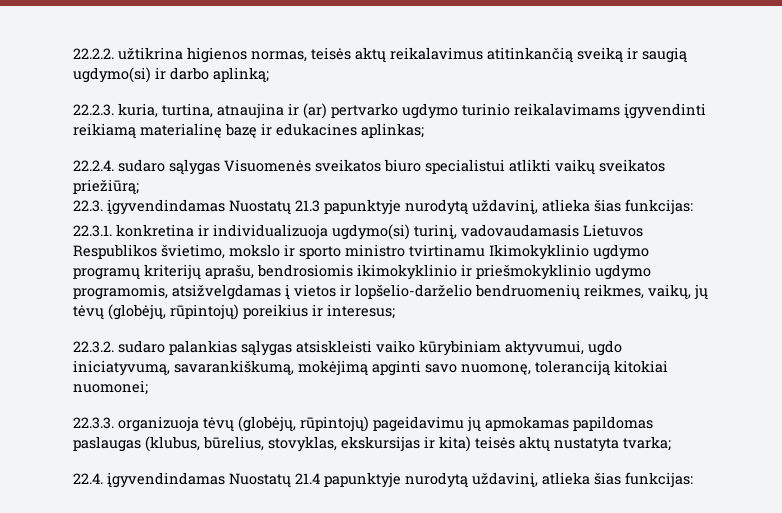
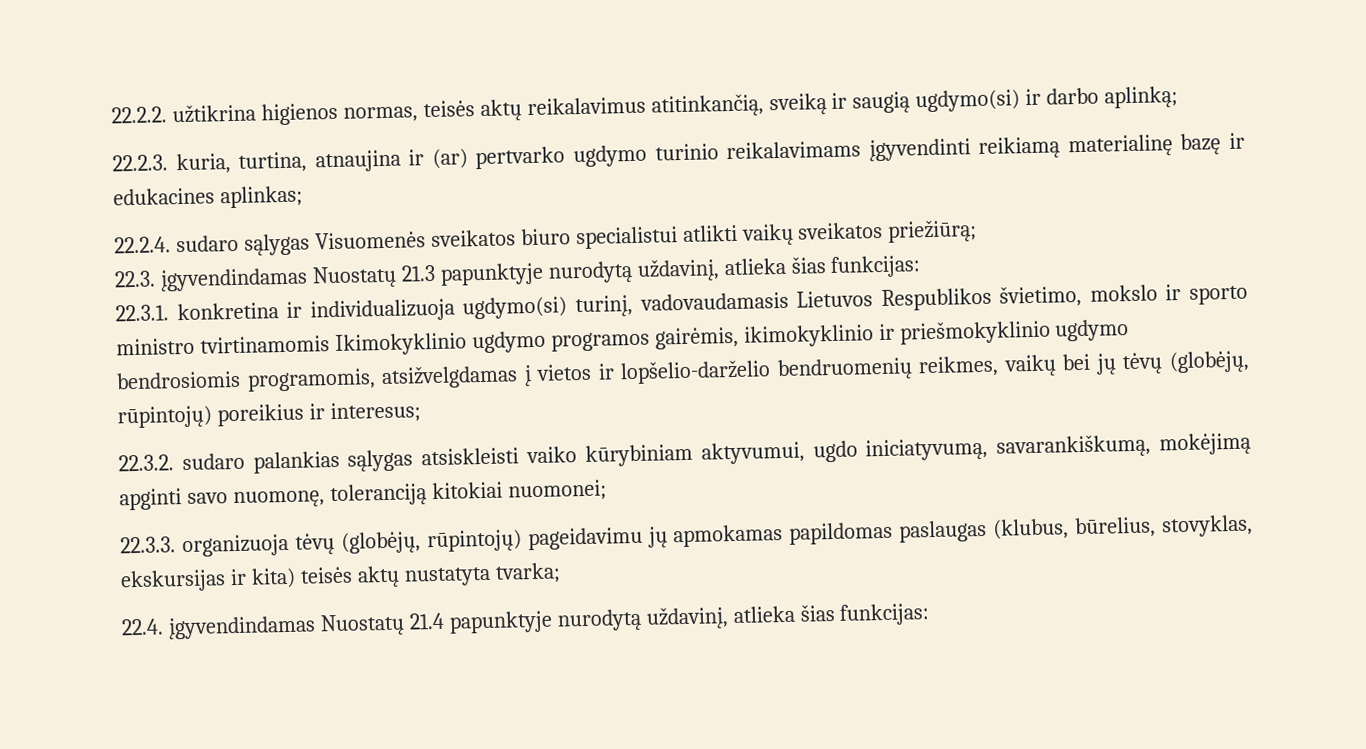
[487,47,573,63] atitinkančią -> [650,93,764,118] atitinkančią,
[409,244,485,257] tvirtinamu -> [199,335,330,354] tvirtinamomis
[73,264,353,280] programų kriterijų aprašu, bendrosiomis -> [550,326,739,352] programos gairėmis,
(651, 272) none -> [116,370,241,390] bendrosiomis
[648,284,691,300] vaikų, -> [1003,353,1091,377] vaikų bei

